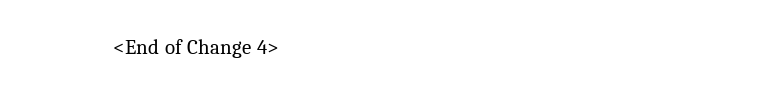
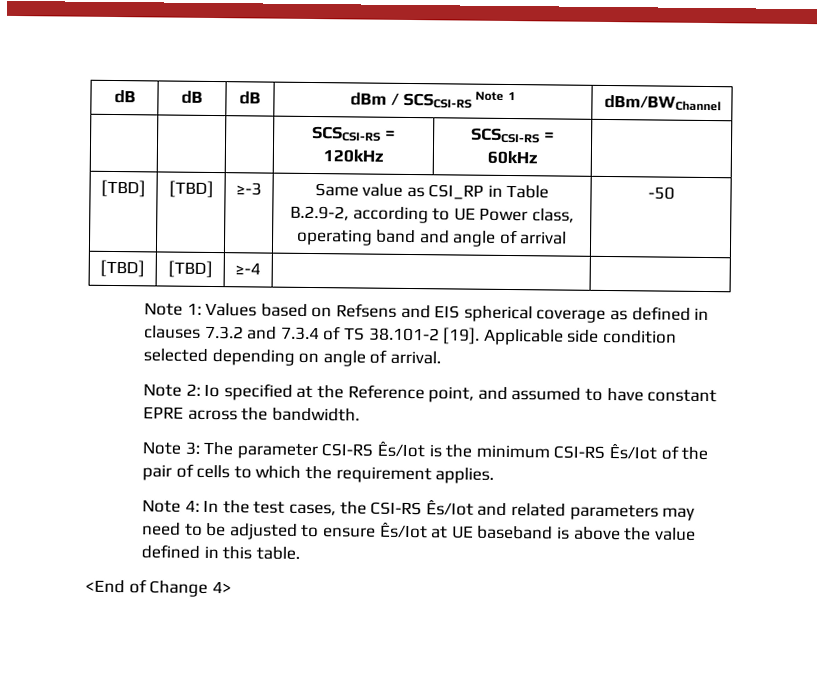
(113, 46) none -> [113,89,136,104] [181,90,203,104] [239,91,261,105] [350,91,516,109] [603,94,721,112] [312,126,396,142] [322,149,384,163] [471,127,555,144] [486,150,538,165] [101,179,146,198] [168,180,214,199] [236,182,262,196] [314,183,550,200] [290,205,574,224] [295,228,568,247] [647,186,675,200] [100,259,145,278] [167,260,213,279] [235,262,261,275] [144,302,710,323] [144,325,677,346] [143,348,442,367] [143,383,718,403] [143,406,360,422] [142,440,709,461] [142,463,495,484] [142,499,696,521] [142,521,696,541] [141,544,300,560] dB | dB | dB | dBm / SCSCSI-RS Note 1 | dBm/BWChannel // | | | SCSCSI-RS = 120kHz | SCSCSI-RS = 60kHz | // [TBD] | [TBD] | ≥-3 | Same value as CSI_RP in Table B.2.9-2, according to UE Power class, operating band and angle of arrival | -50 // [TBD] | [TBD] | ≥-4 | | // Note 1: Values based on Refsens and EIS spherical coverage as defined in clauses 7.3.2 and 7.3.4 of TS 38.101-2 [19]. Applicable side condition selected depending on angle of arrival. // Note 2: Io specified at the Reference point, and assumed to have constant EPRE across the bandwidth. // Note 3: The parameter CSI-RS Ês/Iot is the minimum CSI-RS Ês/Iot of the pair of cells to which the requirement applies. // Note 4: In the test cases, the CSI-RS Ês/Iot and related parameters may need to be adjusted to ensure Ês/Iot at UE baseband is above the value defined in this table. //

